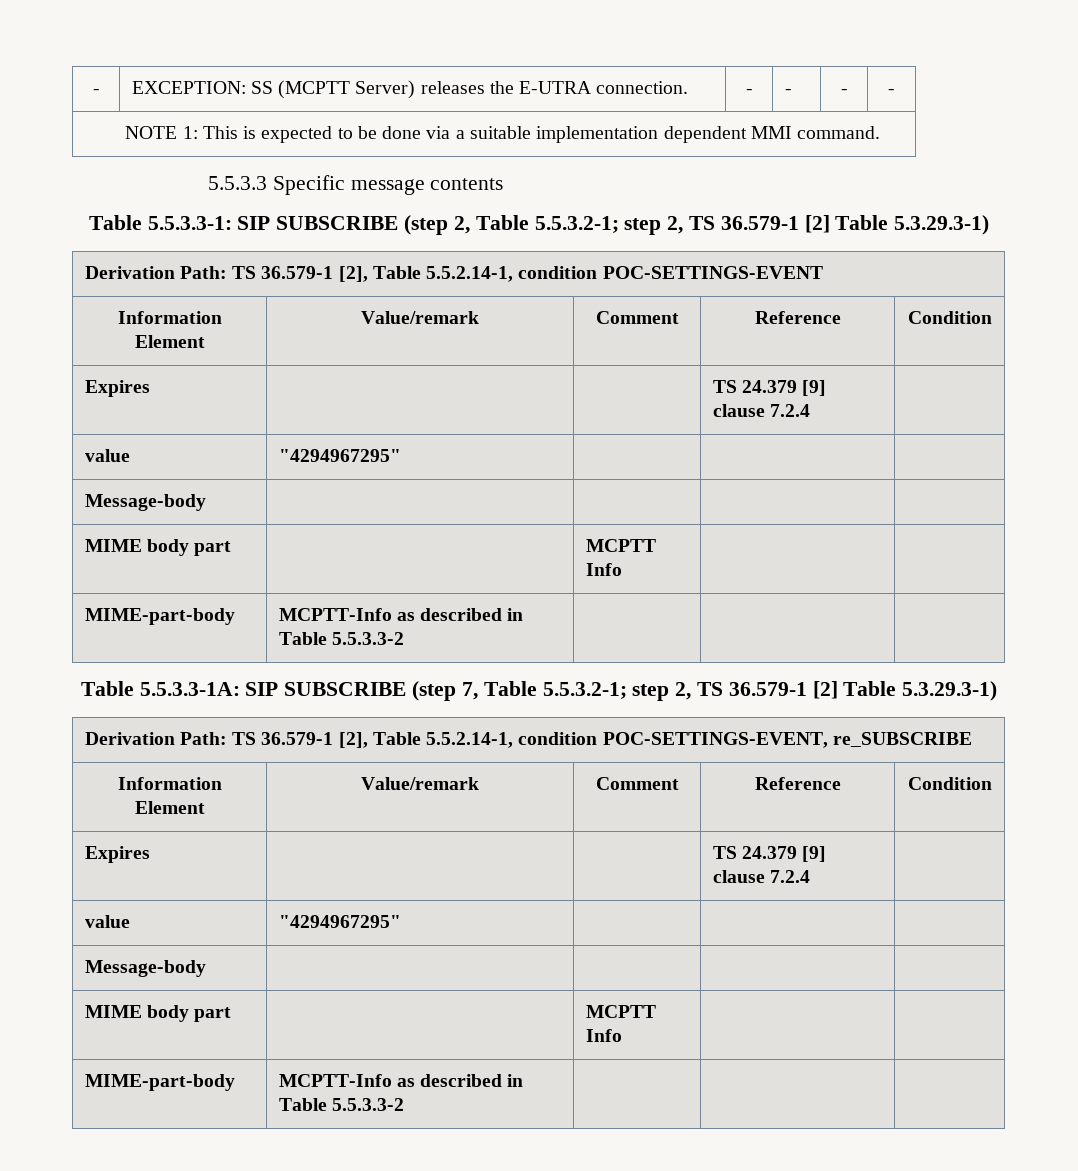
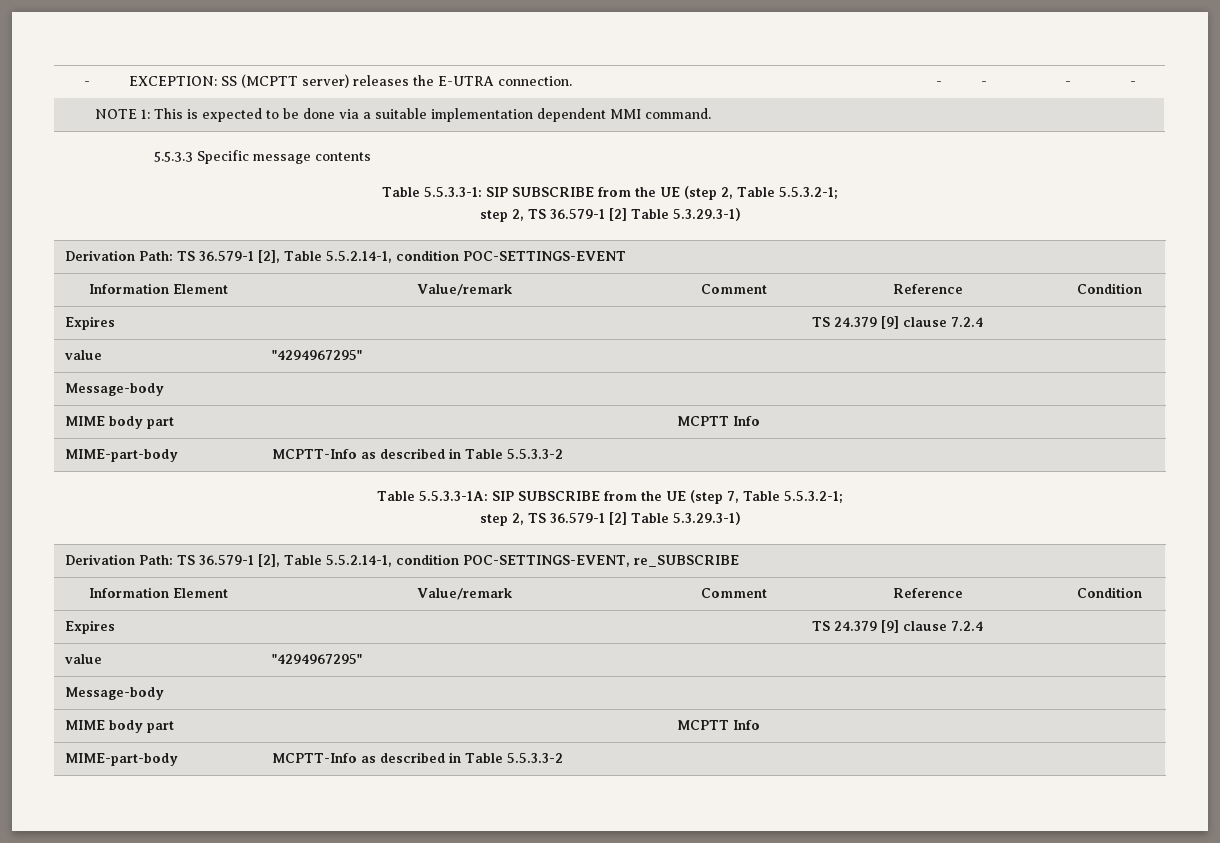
[355,80,416,99] Server) -> [301,74,349,88] server)
(399, 223) none -> [598,187,680,197] from the UE
(619, 224) none -> (838, 193) //
(407, 689) none -> [603,491,686,501] from the UE
(627, 690) none -> (844, 497) //

